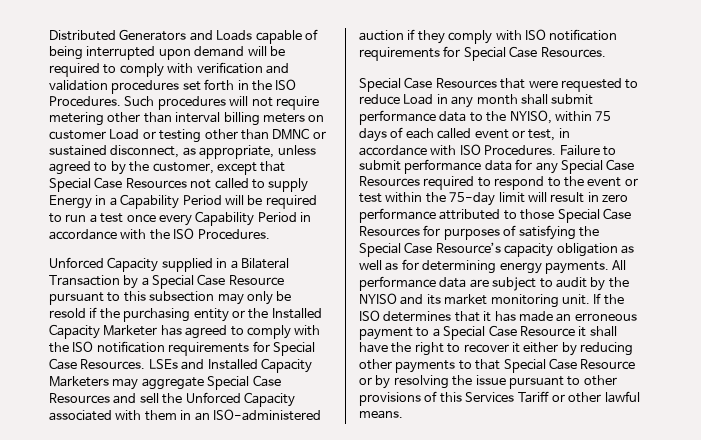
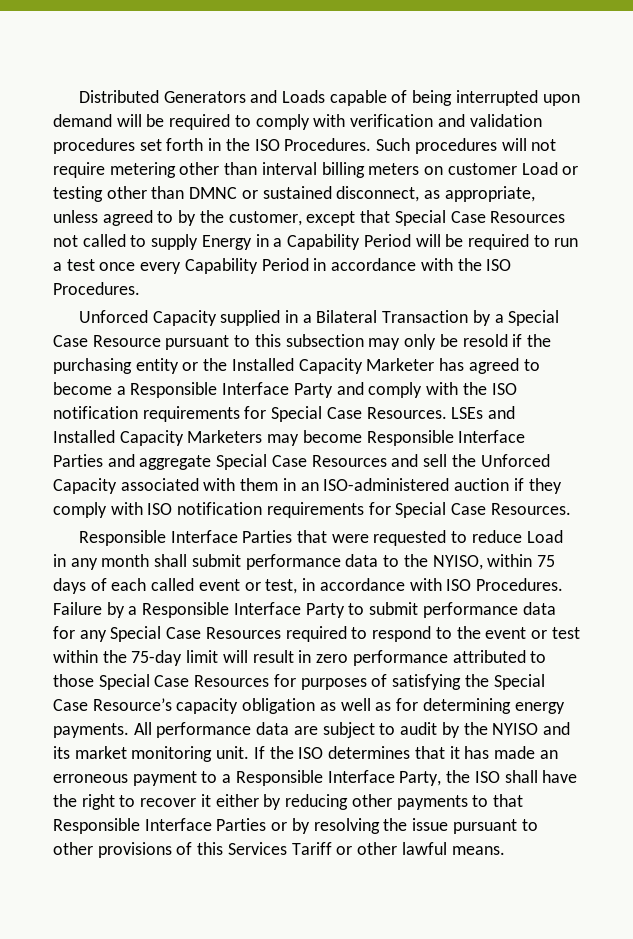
(244, 331) none -> [53,382,364,398] become a Responsible Interface Party and
(139, 384) none -> [302,430,526,446] [53,454,135,467] become Responsible Interface Parties and
[359,77,497,92] Special Case Resources -> [78,530,293,546] Responsible Interface Parties
(600, 150) none -> [106,602,345,618] by a Responsible Interface Party
[443,325,587,340] Special Case Resource it -> [235,770,500,786] Responsible Interface Party, the ISO
[503,358,636,373] Special Case Resource -> [53,818,267,834] Responsible Interface Parties

